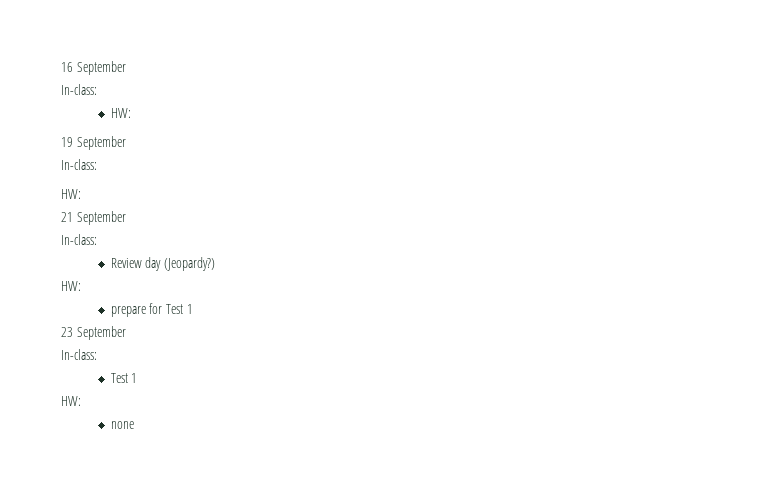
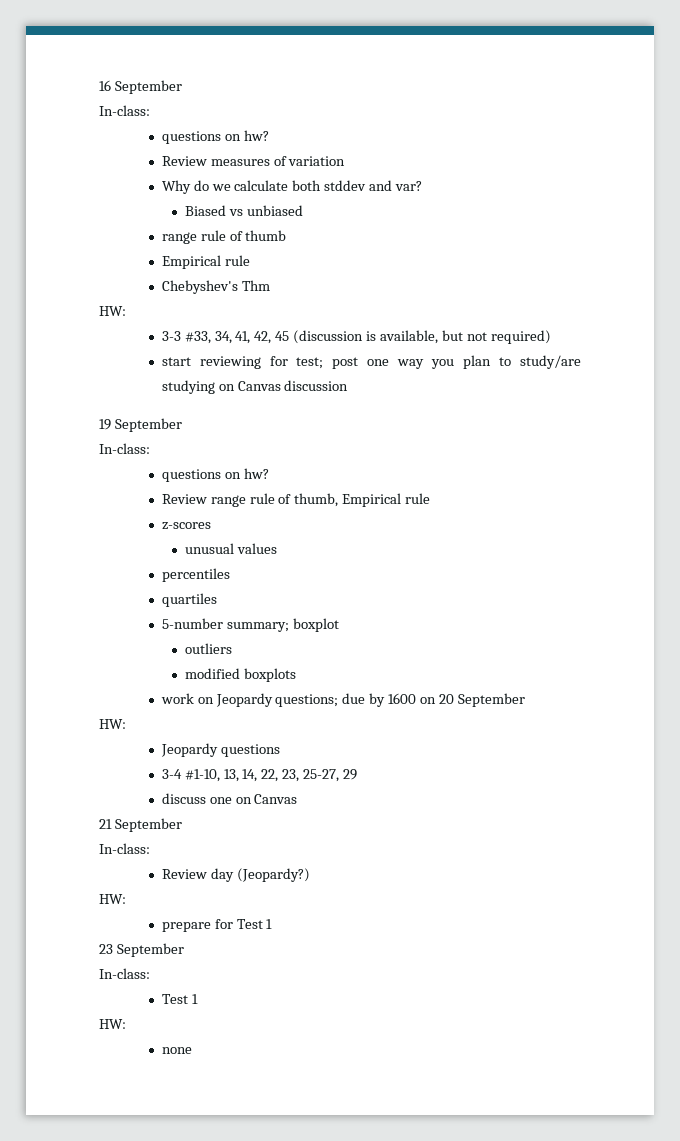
[110,108,131,118] [61,136,126,150] [61,159,97,170] [61,189,81,199] HW: // 19 September // In-class: // HW: -> [161,130,269,144] [161,156,346,166] [161,180,423,194] [185,205,303,216] [161,230,287,244] [161,255,250,269] [161,280,270,294] [99,306,126,316] [161,330,551,344] [161,355,581,369] [161,380,349,394] [99,418,182,432] [99,443,150,454] [161,468,269,482] [161,493,431,507] [161,522,211,530] [185,543,277,554] [161,568,230,582] [161,593,217,607] [161,618,339,632] [185,643,233,654] [185,668,296,682] [160,693,525,707] [99,719,126,729] [160,743,280,757] [161,769,358,782] [161,793,298,804] questions on hw? // Review measures of variation // Why do we calculate both stddev and var? // Biased vs unbiased // range rule of thumb // Empirical rule // Chebyshev's Thm // HW: // 3-3 #33, 34, 41, 42, 45 (discussion is available, but not required) // start reviewing for test; post one way you plan to study/are studying on Canvas discussion // 19 September // In-class: // questions on hw? // Review range rule of thumb, Empirical rule // z-scores // unusual values // percentiles // quartiles // 5-number summary; boxplot // outliers // modified boxplots // work on Jeopardy questions; due by 1600 on 20 September // HW: // Jeopardy questions // 3-4 #1-10, 13, 14, 22, 23, 25-27, 29 // discuss one on Canvas

